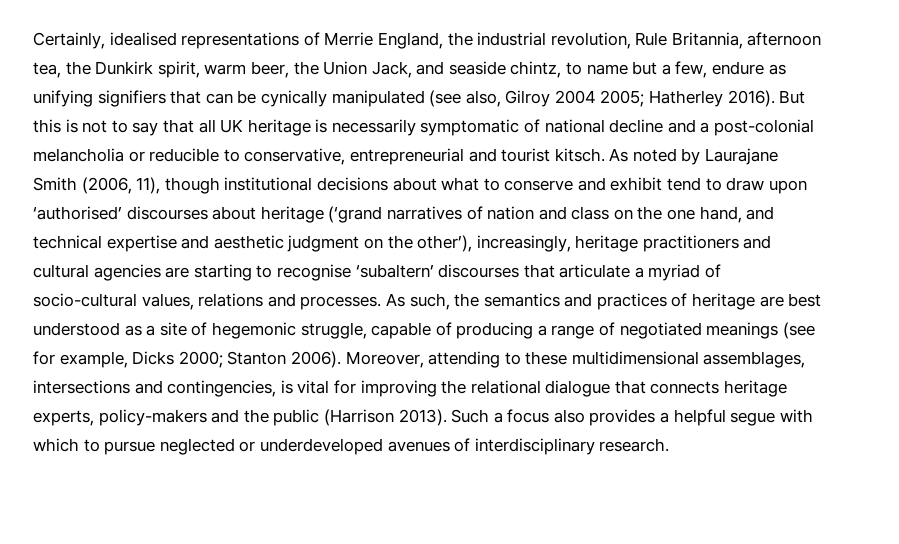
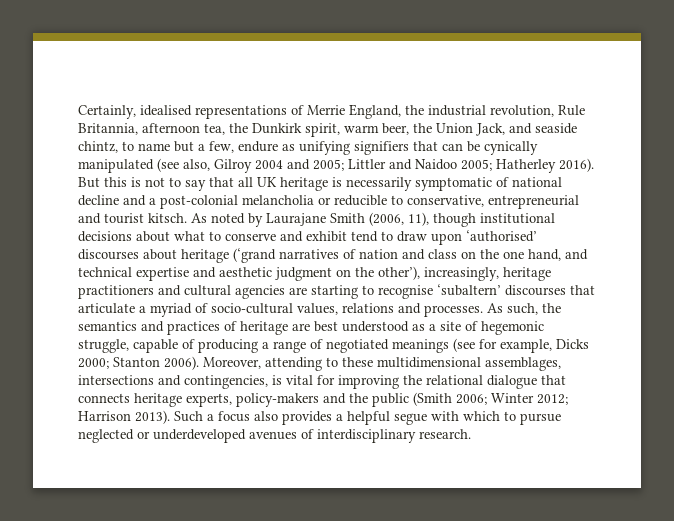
(596, 97) none -> [287,159,457,171] and 2005; Littler and Naidoo
[323,409,394,426] (Harrison -> [413,392,568,406] [78,411,131,421] (Smith 2006; Winter 2012; Harrison

